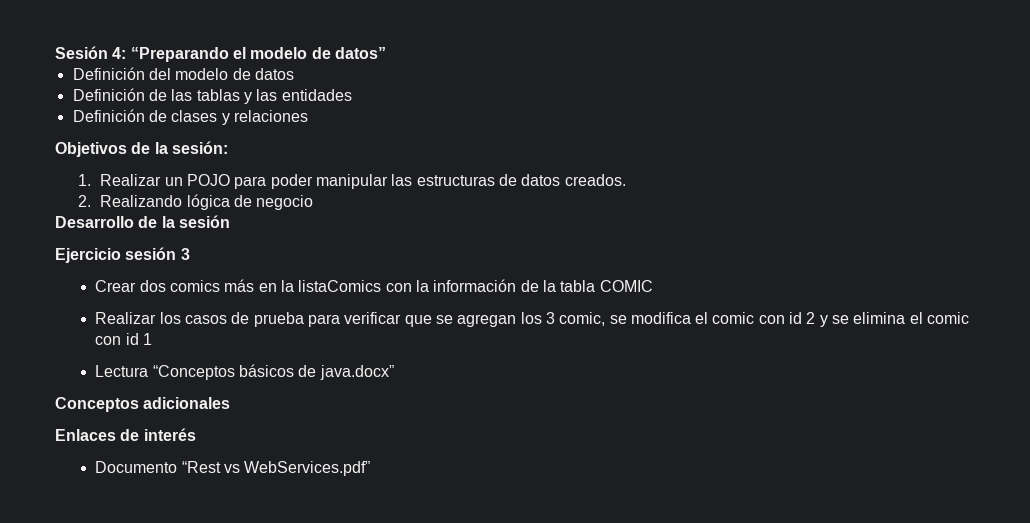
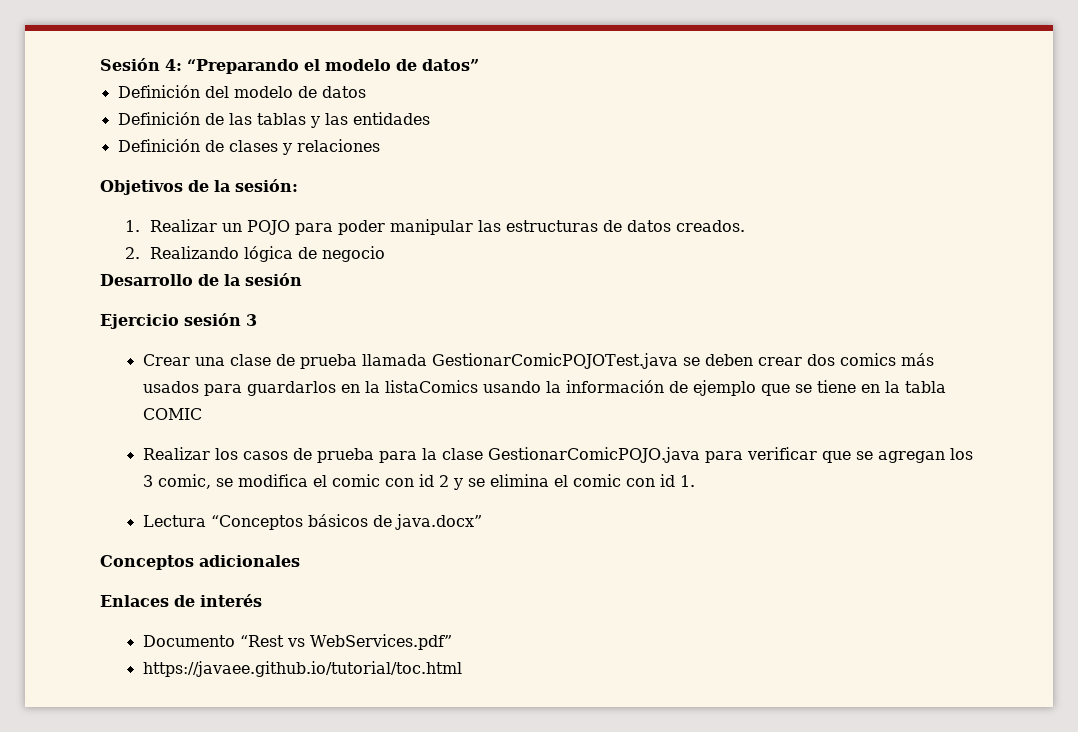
[139,279,255,292] dos comics más -> [194,353,934,369] [142,381,336,396] una clase de prueba llamada GestionarComicPOJOTest.java se deben crear dos comics más usados para guardarlos
[385,283,412,292] con -> [482,381,541,393] usando
(539, 286) none -> [692,380,880,396] ejemplo que se tiene en
(340, 320) none -> [421,447,743,463] la clase GestionarComicPOJO.java para
[142,333,152,345] 1 -> [679,475,695,487] 1.
(371, 468) none -> [142,661,462,677] // https://javaee.github.io/tutorial/toc.html

